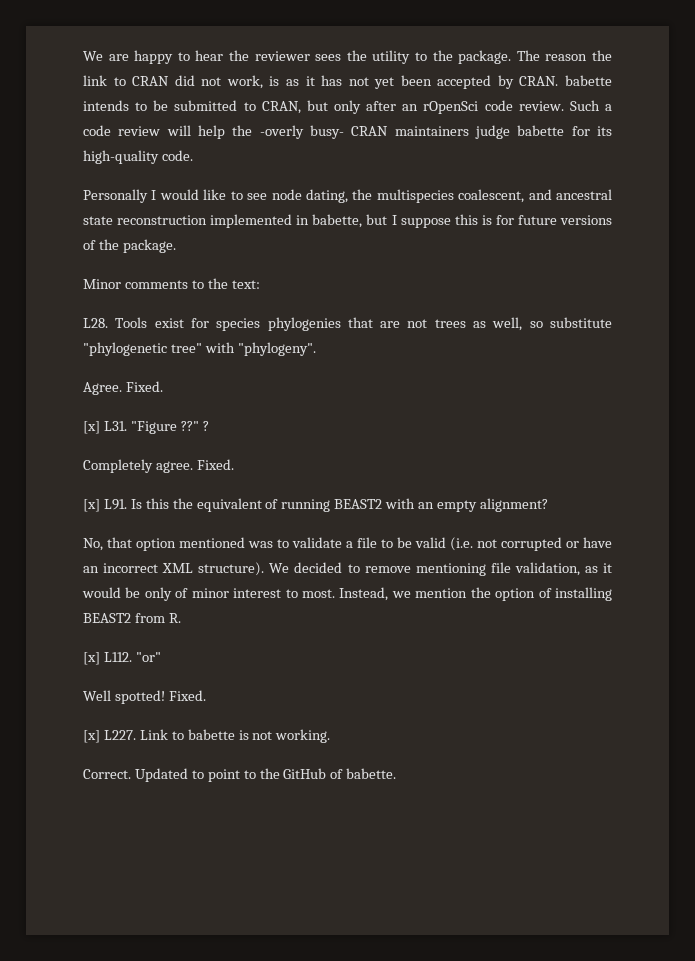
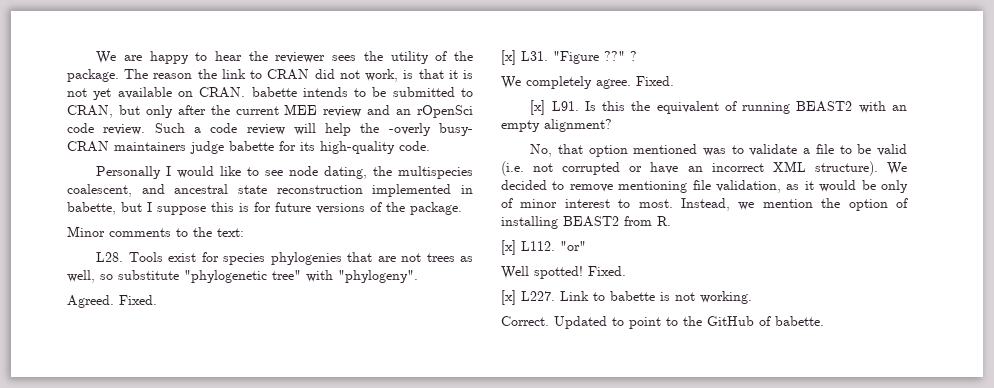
[415,52,428,61] to -> [435,51,448,61] of
[285,75,514,89] as it has not yet been accepted by -> [418,69,473,79] [67,87,193,100] that it is not yet available on
(397, 106) none -> [210,104,391,117] the current MEE review and
[83,382,122,395] Agree. -> [67,295,114,308] Agreed.
[83,459,153,473] Completely -> [501,76,592,89] We completely

